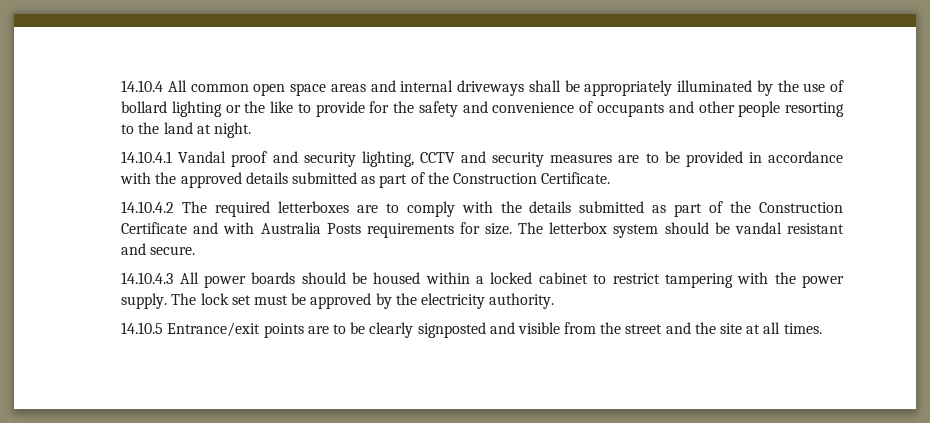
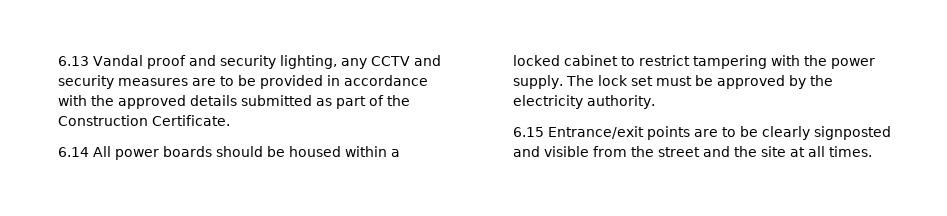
[121,80,844,96] [121,101,845,117] [121,122,251,138] [121,151,173,163] 14.10.4 All common open space areas and internal driveways shall be appropriately illuminated by the use of bollard lighting or the like to provide for the safety and convenience of occupants and other people resorting to the land at night. // 14.10.4.1 -> [57,56,89,66] 6.13
(414, 159) none -> [340,58,367,69] any
[121,201,843,217] [121,222,845,238] [121,243,196,255] [121,272,174,284] 14.10.4.2 The required letterboxes are to comply with the details submitted as part of the Construction Certificate and with Australia Posts requirements for size. The letterbox system should be vandal resistant and secure. // 14.10.4.3 -> [57,147,89,157] 6.14
[121,322,164,334] 14.10.5 -> [512,127,544,137] 6.15

